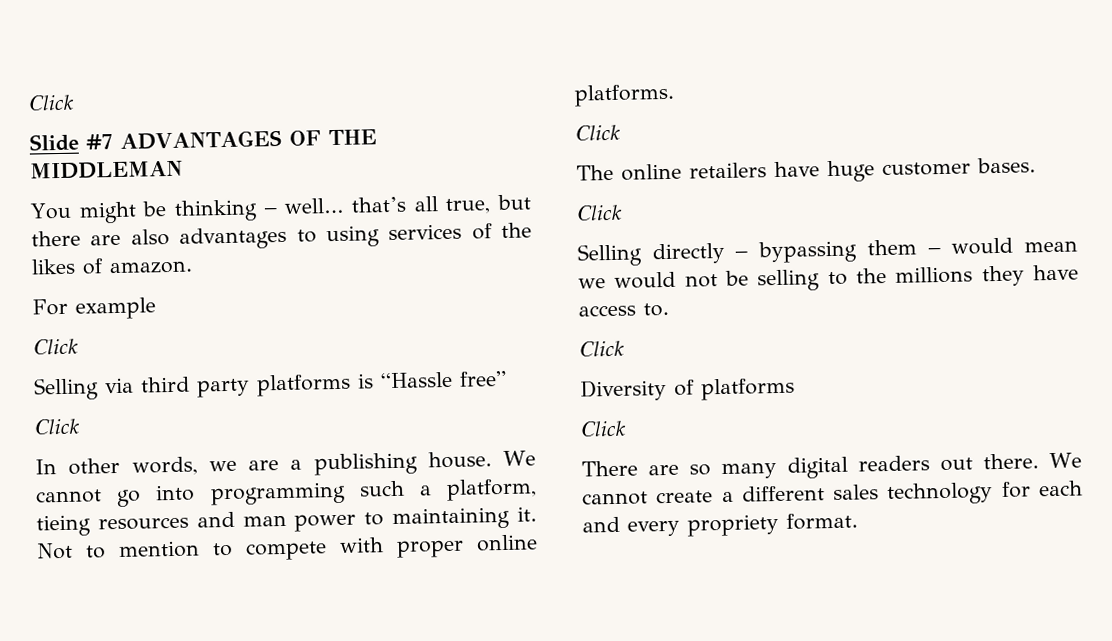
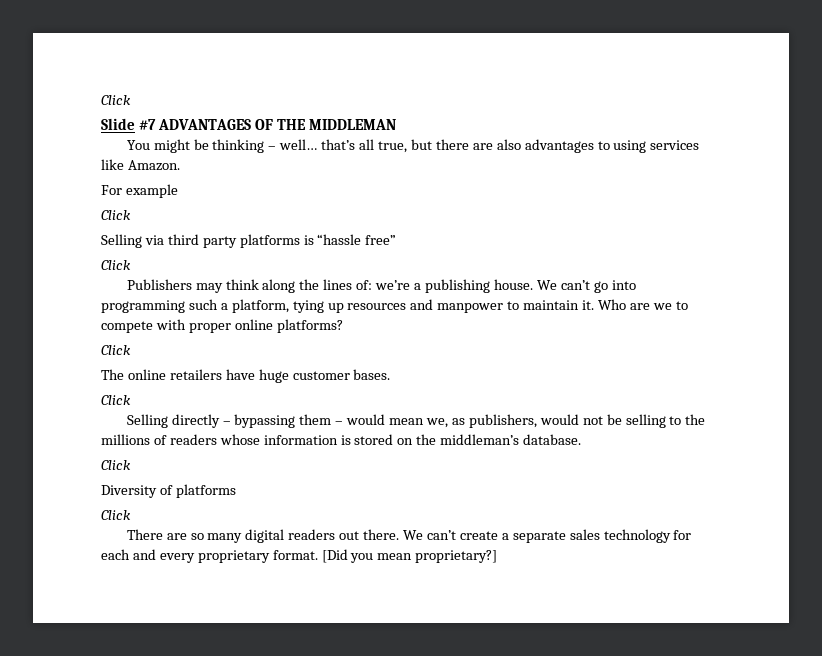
[471,222,532,240] [31,258,193,275] of the likes of amazon. -> [101,159,180,171] like Amazon.
[380,371,453,389] “Hassle -> [317,234,362,245] “hassle
[35,456,280,476] In other words, we are -> [126,279,411,293] Publishers may think along the lines of: we’re
[35,489,102,504] cannot -> [560,280,590,290] can’t
[36,506,537,537] [36,540,200,560] tieing resources and man power to maintaining it. Not to mention -> [292,299,672,313] tying up resources and manpower to maintain it. Who are we
[574,83,675,107] platforms. -> [276,319,343,333] platforms?
[578,278,606,289] we -> [426,414,537,428] we, as publishers,
[981,264,1079,287] [578,302,669,317] they have access to. -> [153,434,582,445] of readers whose information is stored on the middleman’s database.
[582,491,648,506] cannot -> [426,530,456,540] can’t
[741,485,825,502] different -> [512,531,566,543] separate
[687,512,858,537] propriety format. -> [197,549,498,563] proprietary format. [Did you mean proprietary?]

